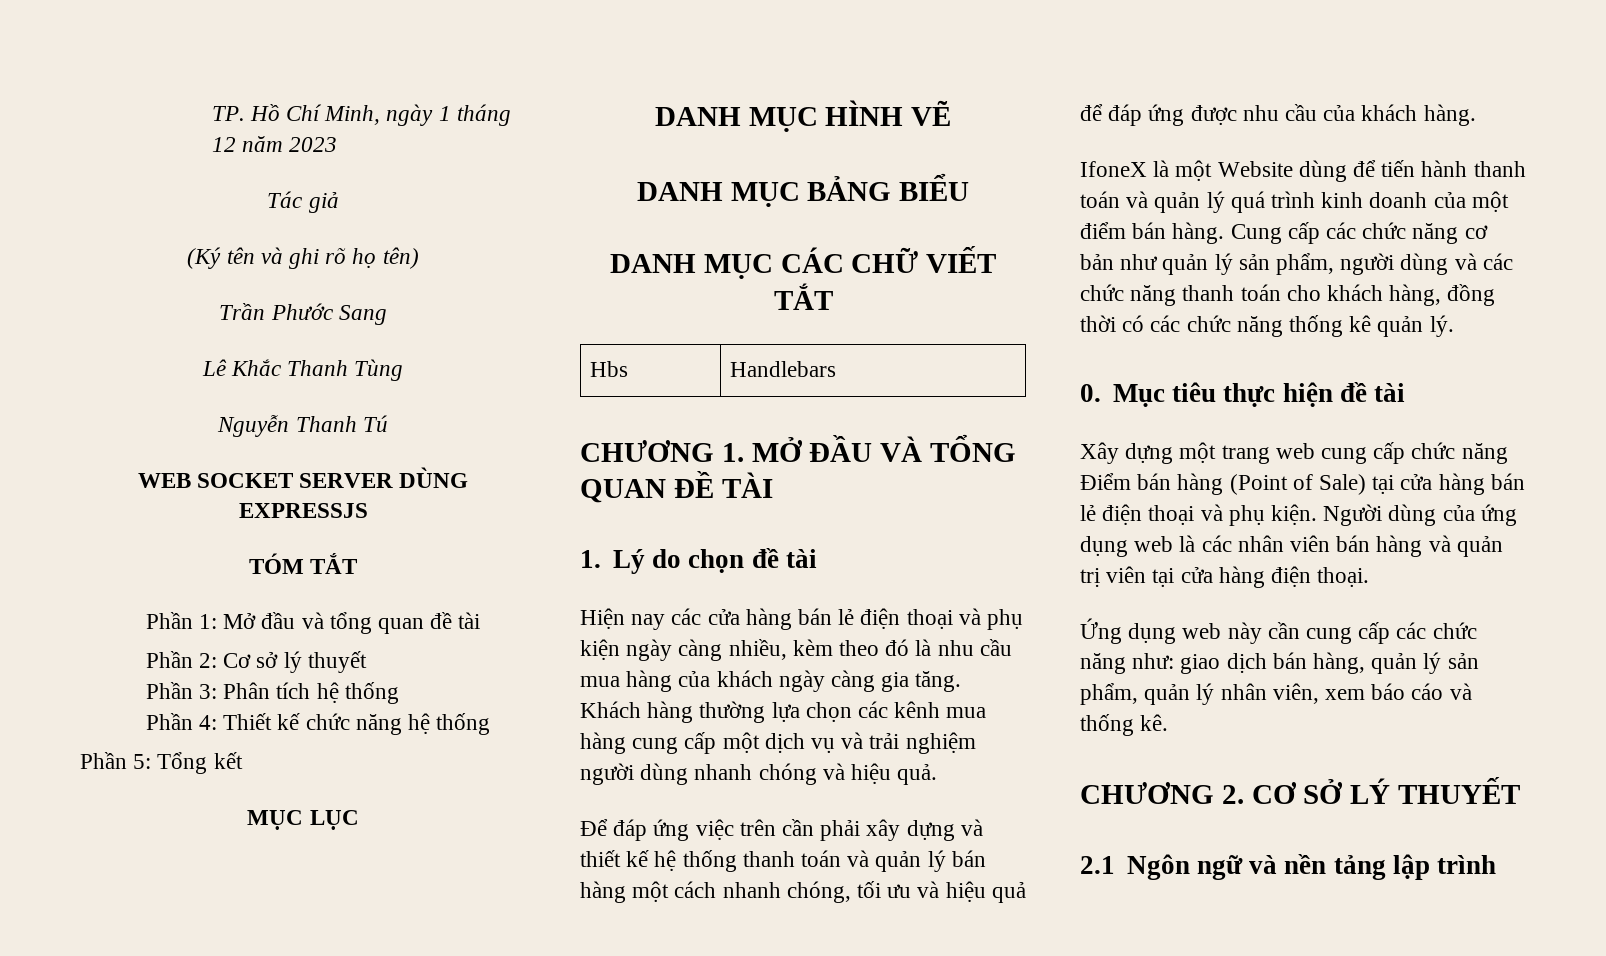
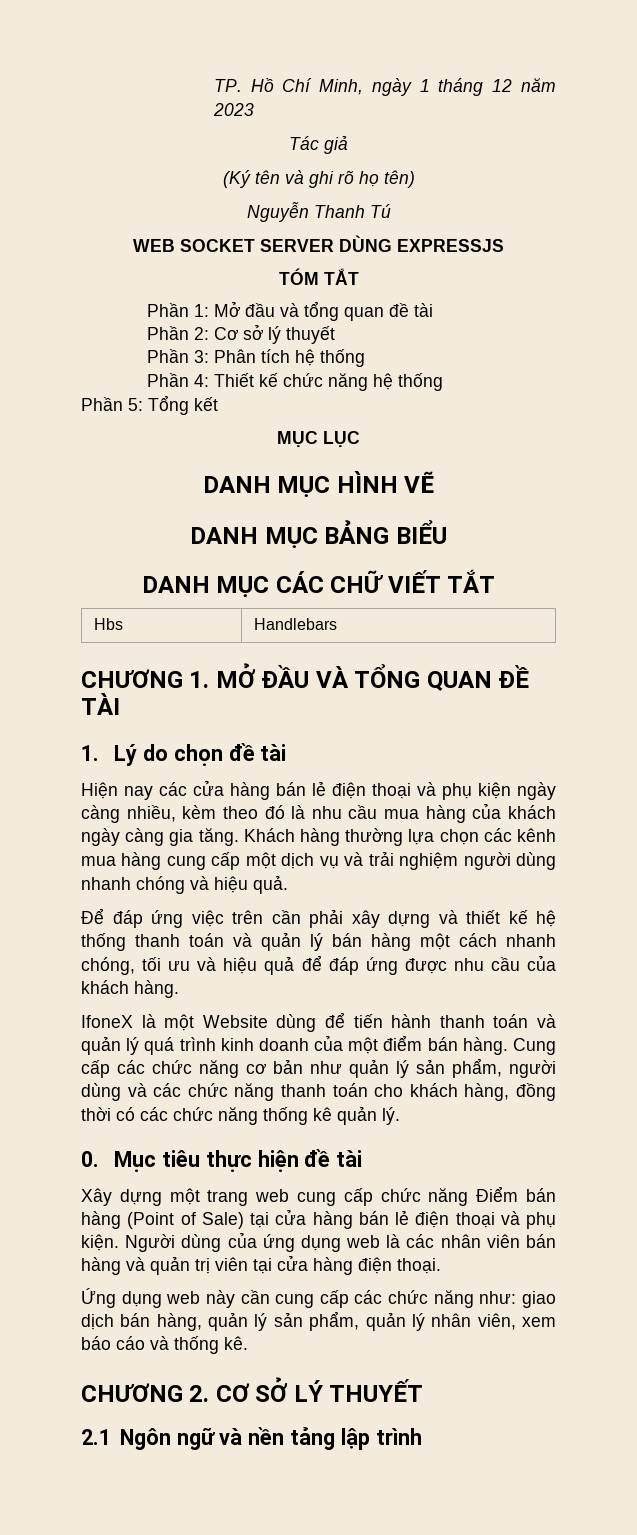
[219,303,387,325] [201,359,404,381] // Trần Phước Sang // Lê Khắc Thanh Tùng -> (415, 179) none

